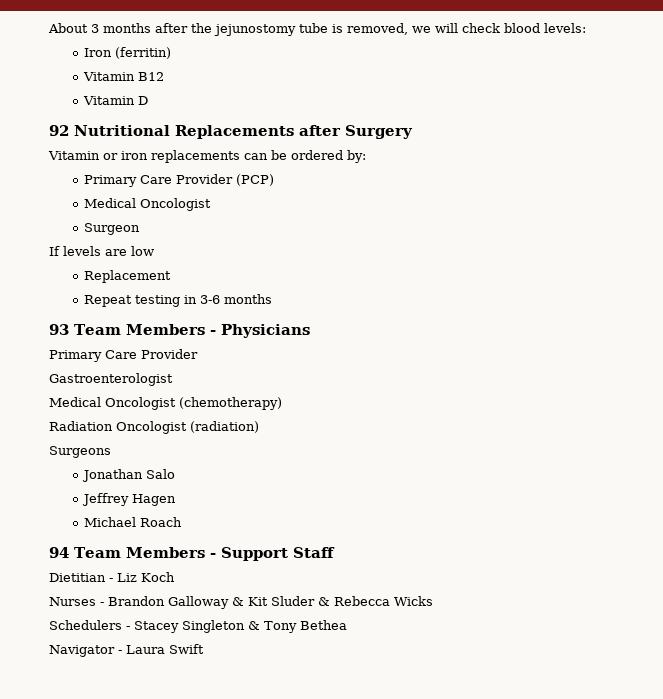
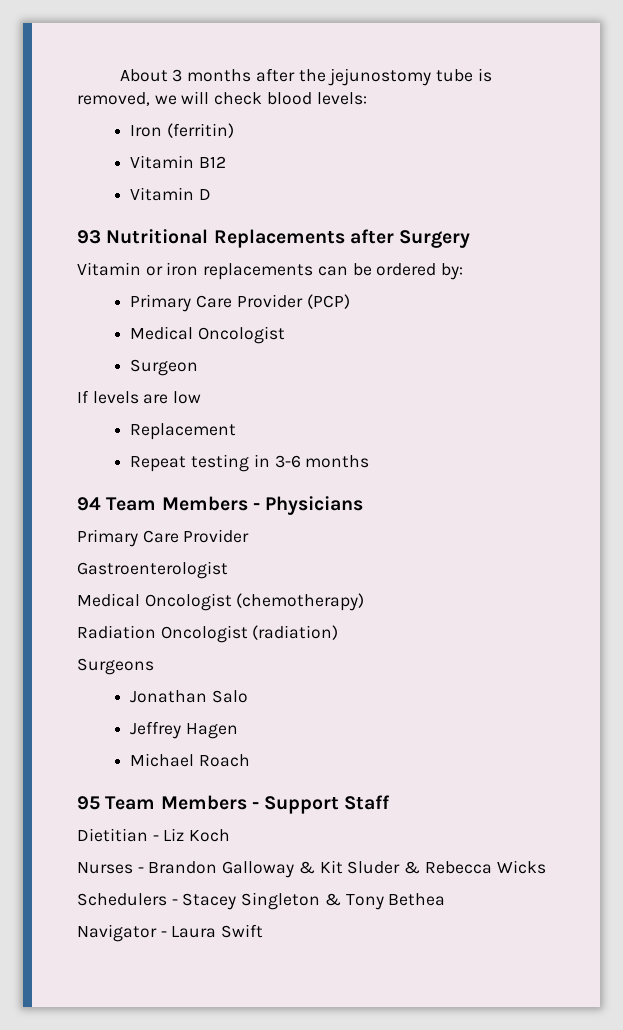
[49,125,69,136] 92 -> [77,230,101,244] 93
[49,324,69,335] 93 -> [77,497,101,511] 94
[49,547,69,558] 94 -> [77,796,100,810] 95

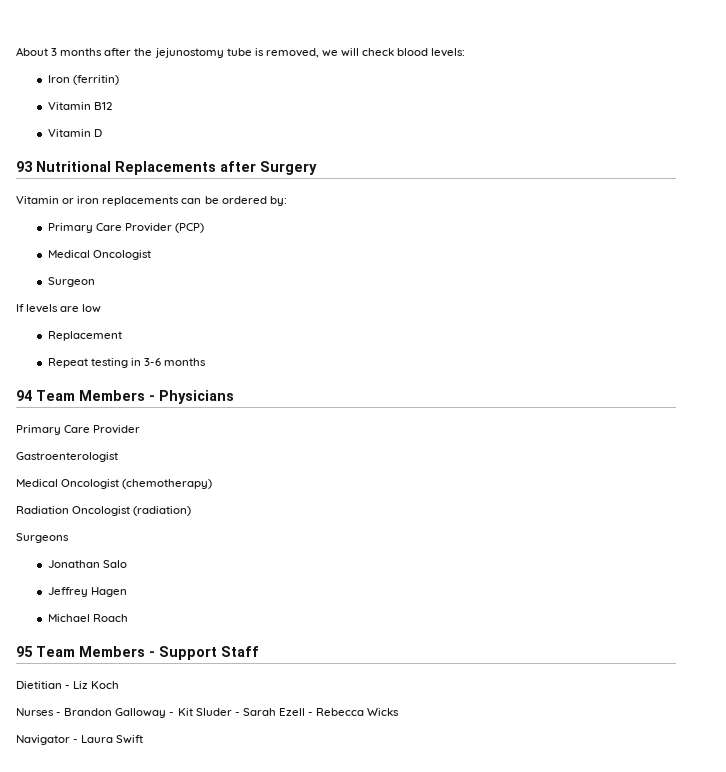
[298,861,315,874] & -> [169,712,175,716] -
[404,860,546,874] [77,892,446,910] & Rebecca Wicks // Schedulers - Stacey Singleton & Tony Bethea -> [234,708,400,716] - Sarah Ezell - Rebecca Wicks

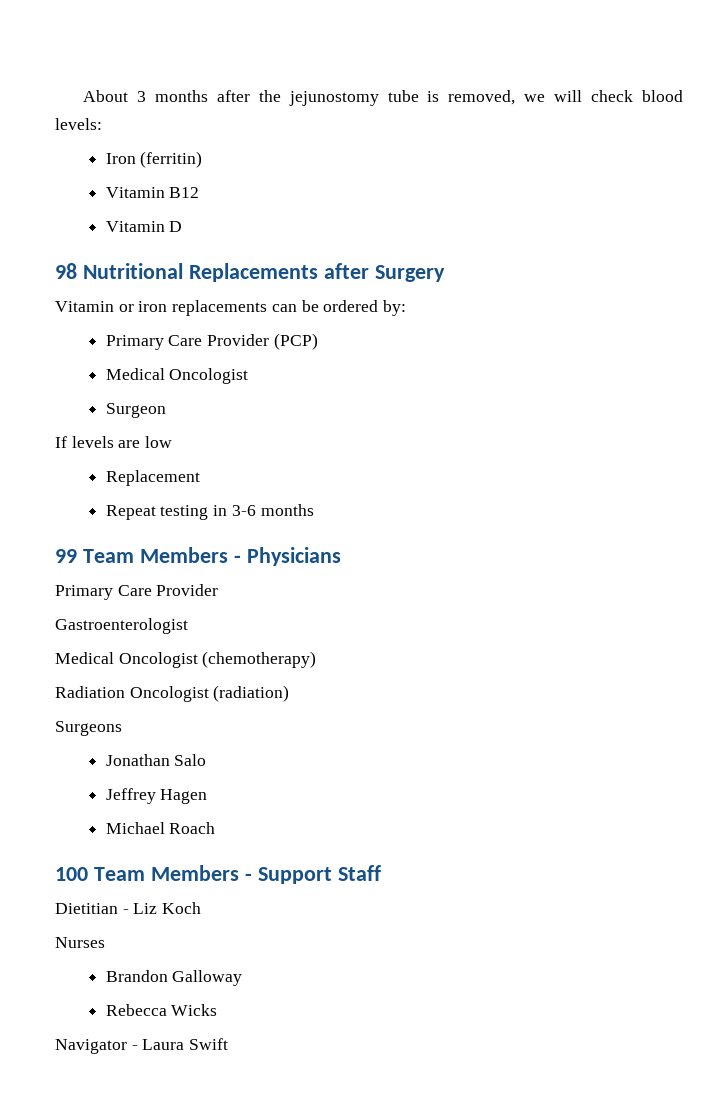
[16,161,33,172] 93 -> [55,263,77,279] 98
[16,390,32,401] 94 -> [55,549,77,563] 99
[16,646,33,657] 95 -> [55,867,88,881] 100
[56,712,62,716] - -> (105, 942) //
[169,708,314,716] - Kit Sluder - Sarah Ezell - -> (243, 978) //

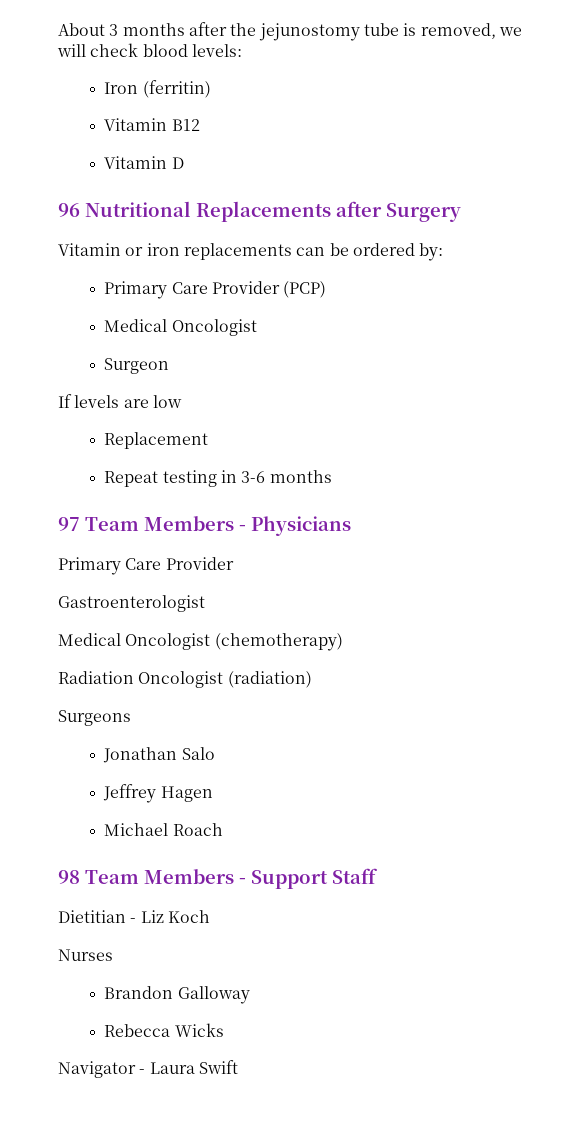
[55,263,77,279] 98 -> [58,203,80,217] 96
[55,549,77,563] 99 -> [58,517,80,531] 97
[55,867,88,881] 100 -> [58,870,80,884] 98

